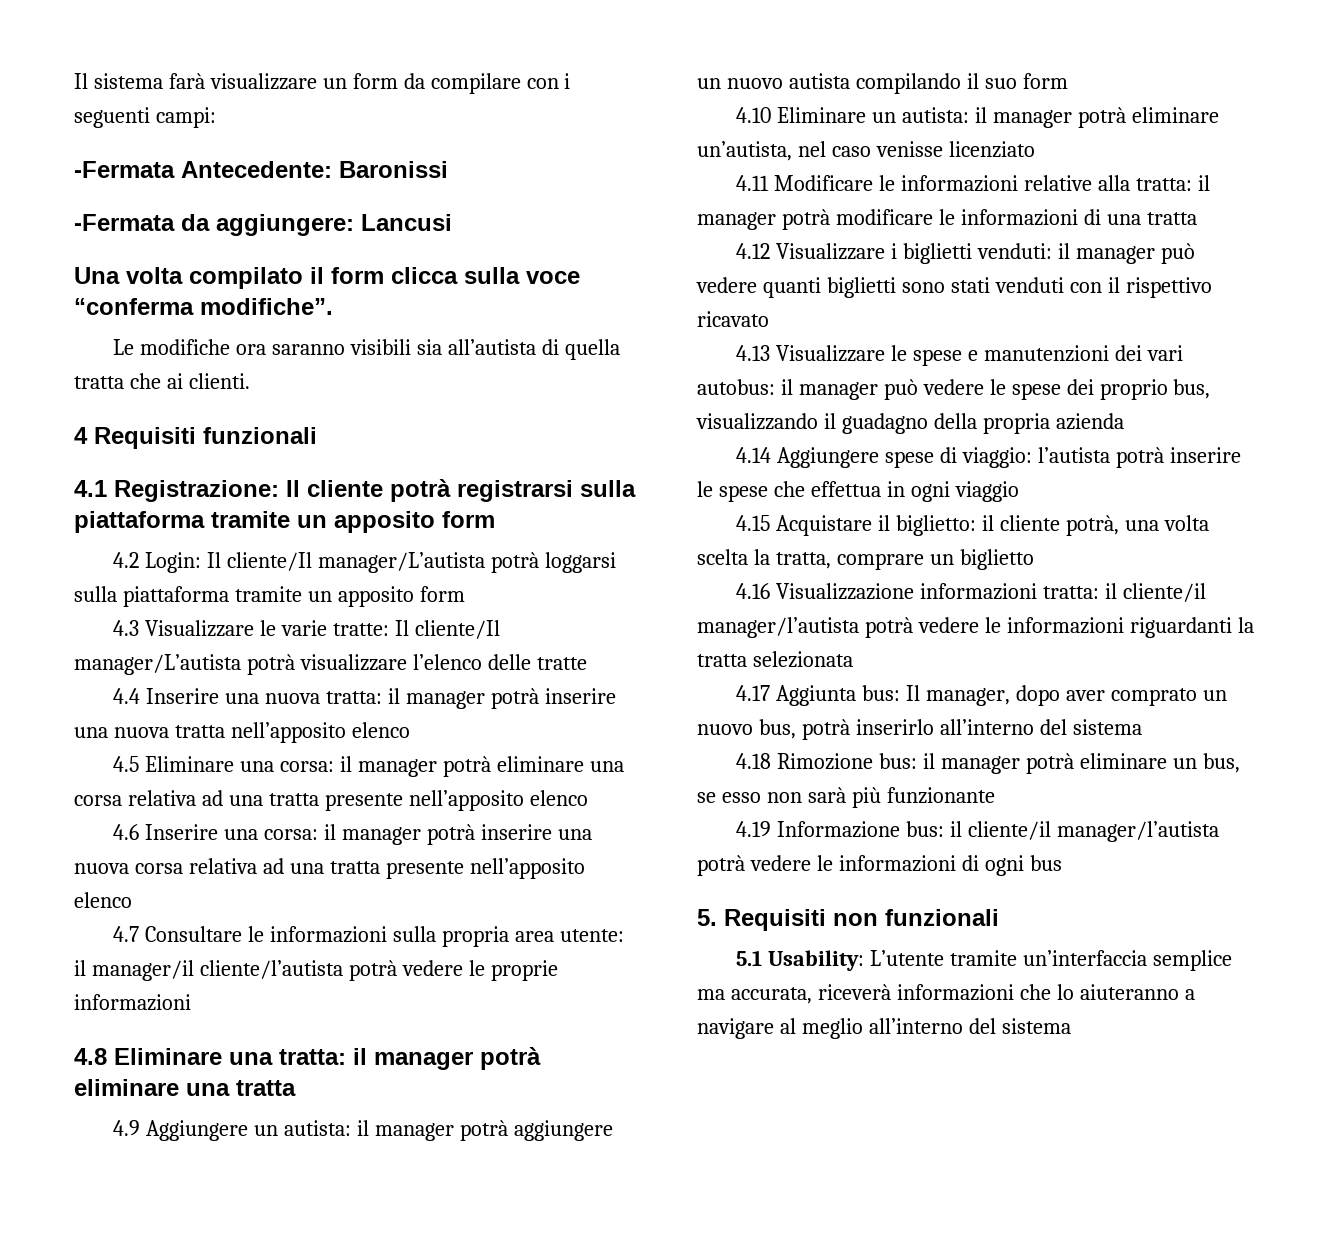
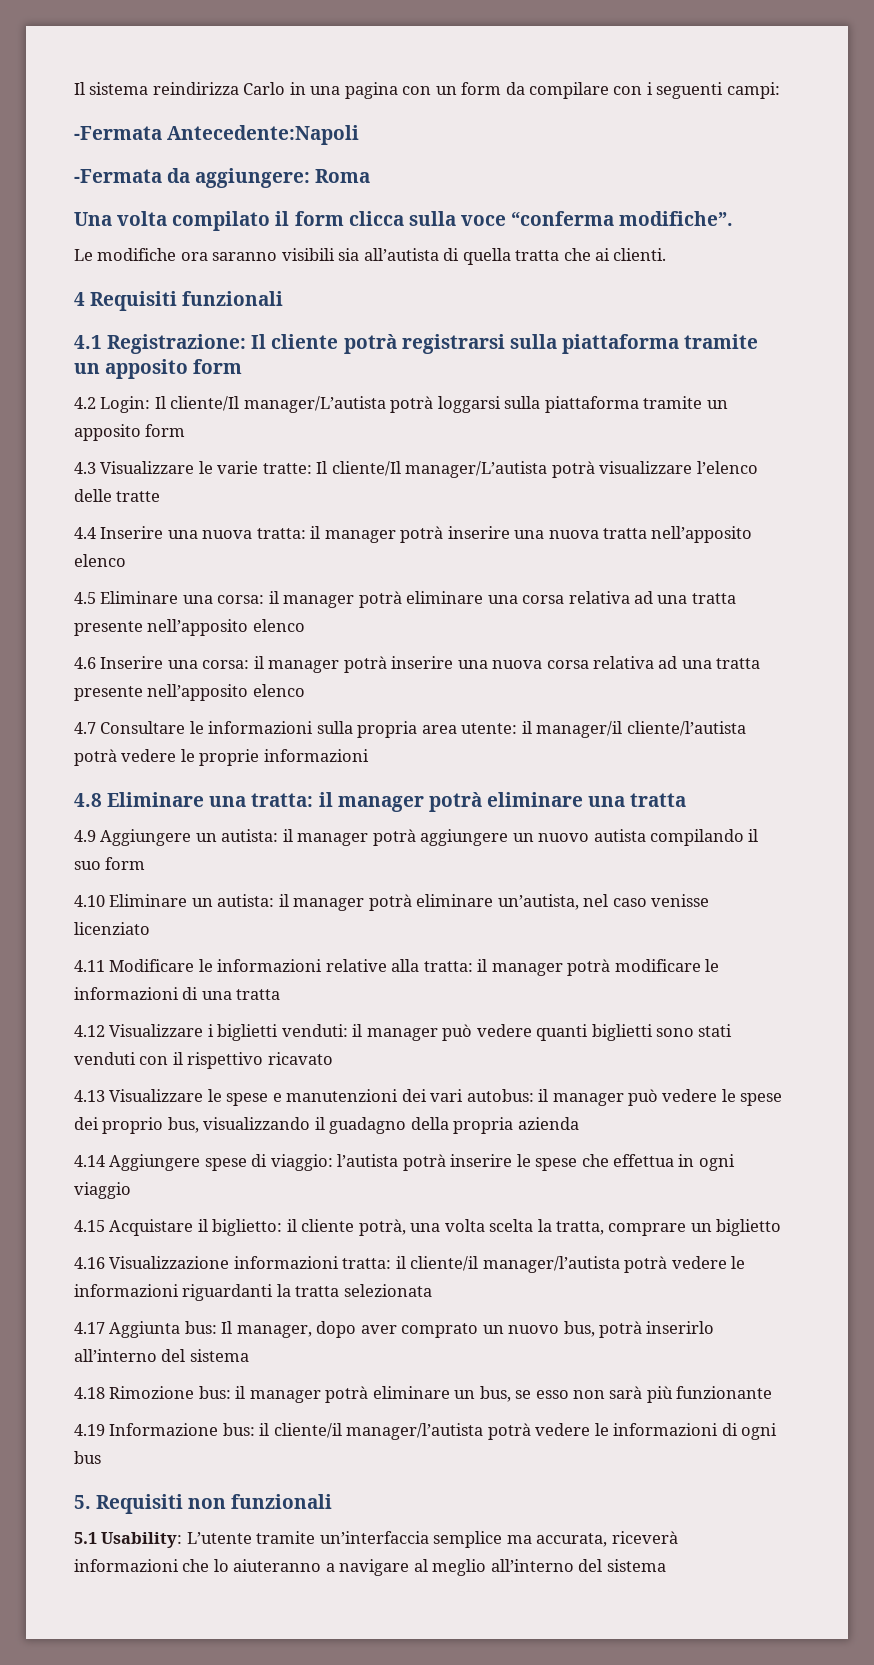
[168,73,317,90] farà visualizzare -> [152,82,432,99] reindirizza Carlo in una pagina con
[181,161,448,178] Antecedente: Baronissi -> [167,125,360,145] Antecedente:Napoli
[361,214,452,231] Lancusi -> [315,169,371,183] Roma

